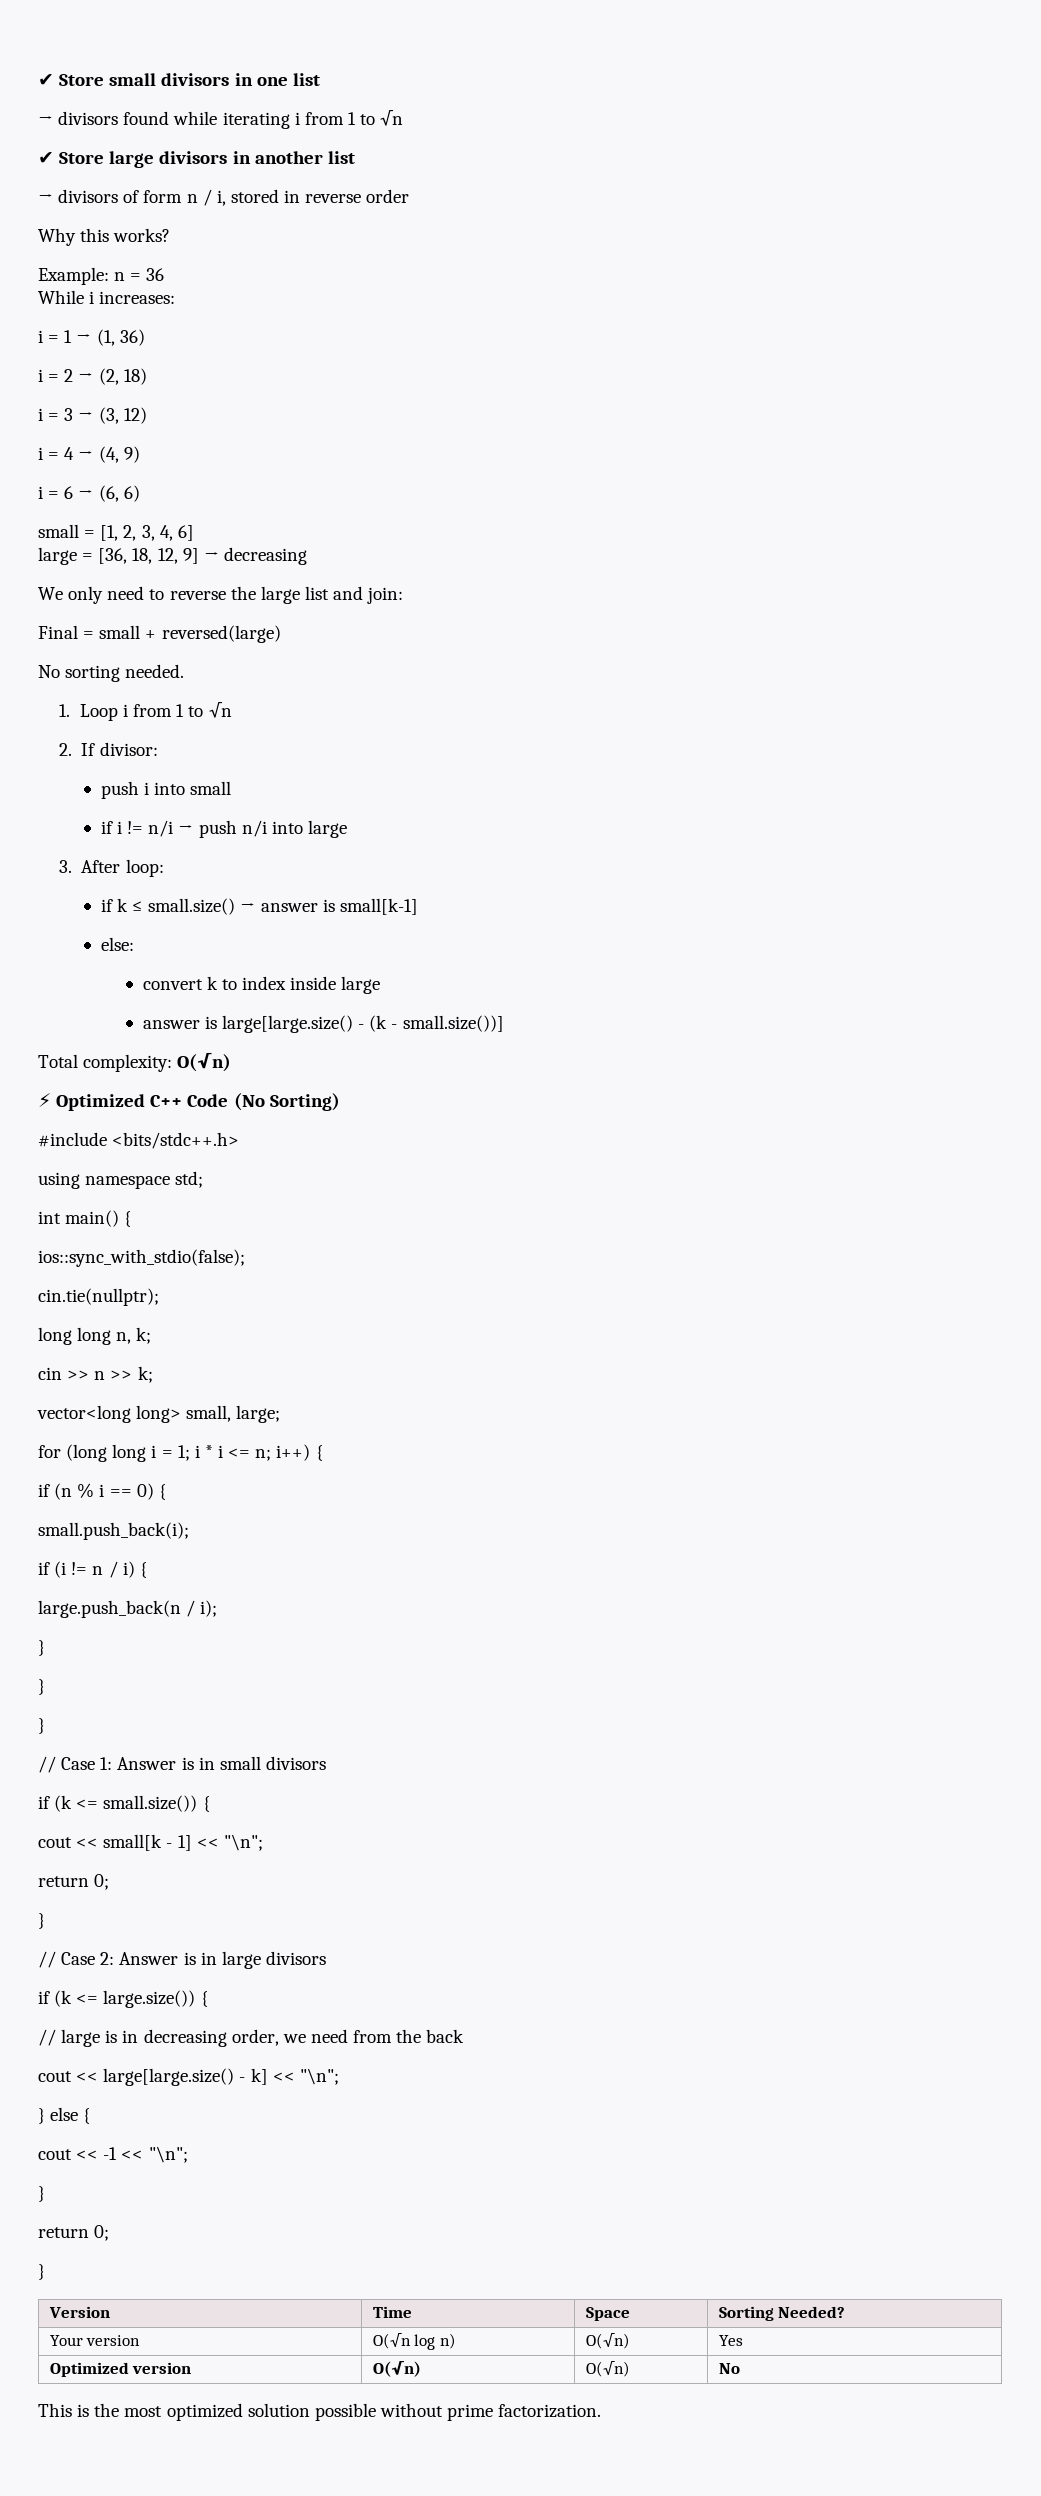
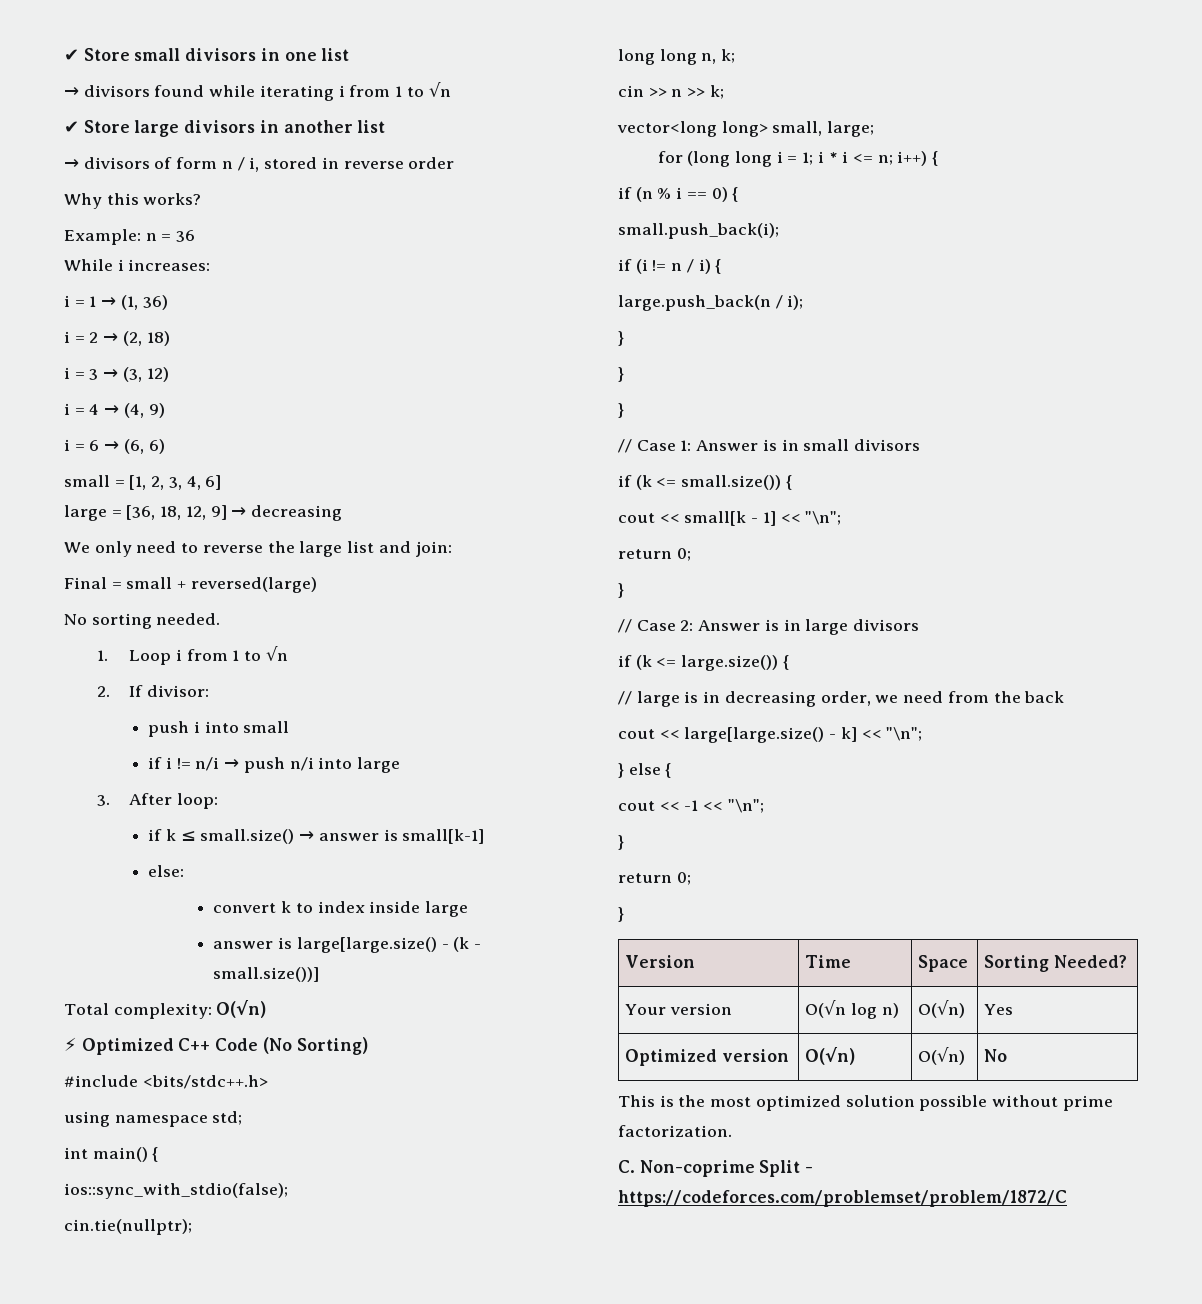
(602, 2411) none -> [618,1160,814,1177] [618,1190,1067,1207] // C. Non-coprime Split - https://codeforces.com/problemset/problem/1872/C

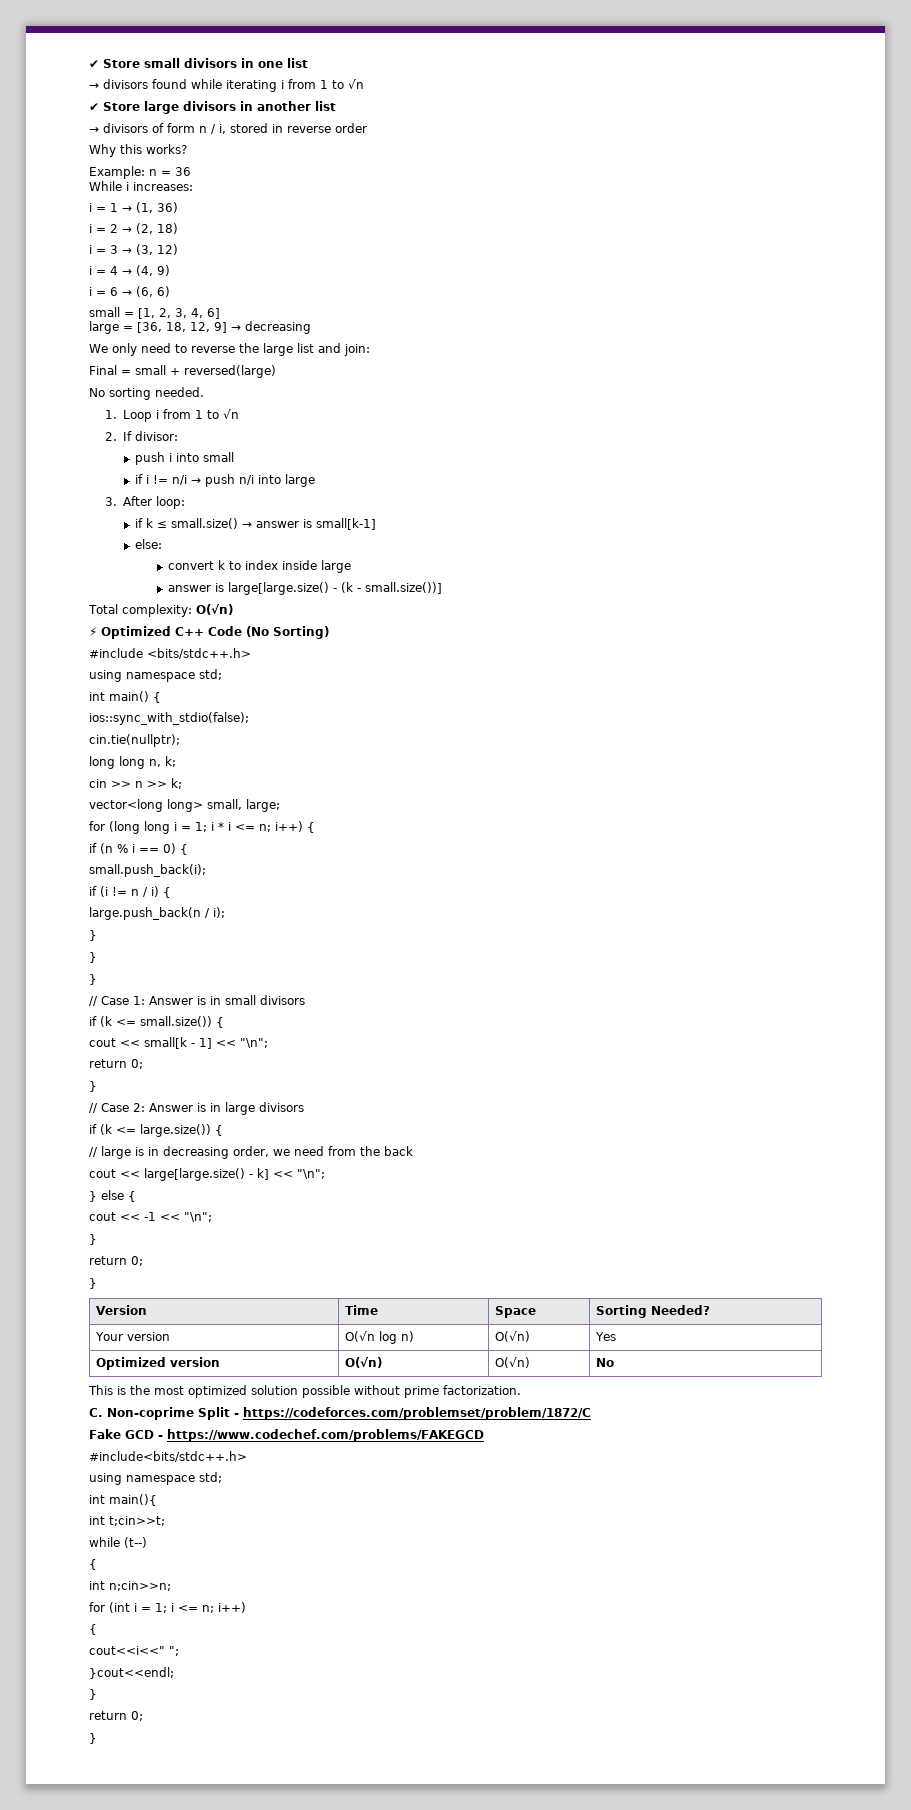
(1067, 1198) none -> [89,1429,484,1442] [89,1451,247,1462] [89,1472,222,1485] [89,1494,157,1506] [89,1516,165,1526] [89,1537,147,1548] [89,1559,97,1570] [89,1581,171,1591] [89,1602,246,1613] [89,1624,97,1635] [89,1646,179,1656] [89,1667,174,1679] [89,1689,97,1700] [89,1711,143,1721] [89,1733,97,1744] // Fake GCD - https://www.codechef.com/problems/FAKEGCD // #include<bits/stdc++.h> // using namespace std; // int main(){ // int t;cin>>t; // while (t--) // { // int n;cin>>n; // for (int i = 1; i <= n; i++) // { // cout<<i<<" "; // }cout<<endl; // } // return 0; // }

